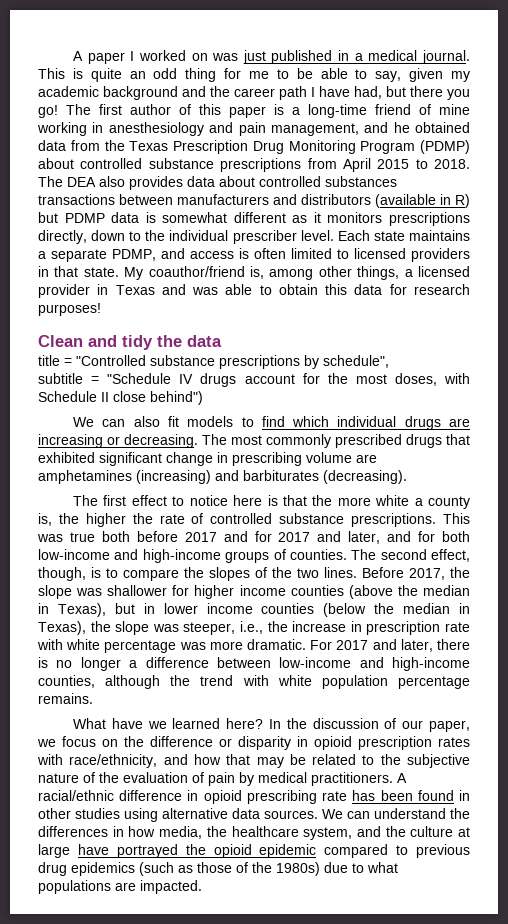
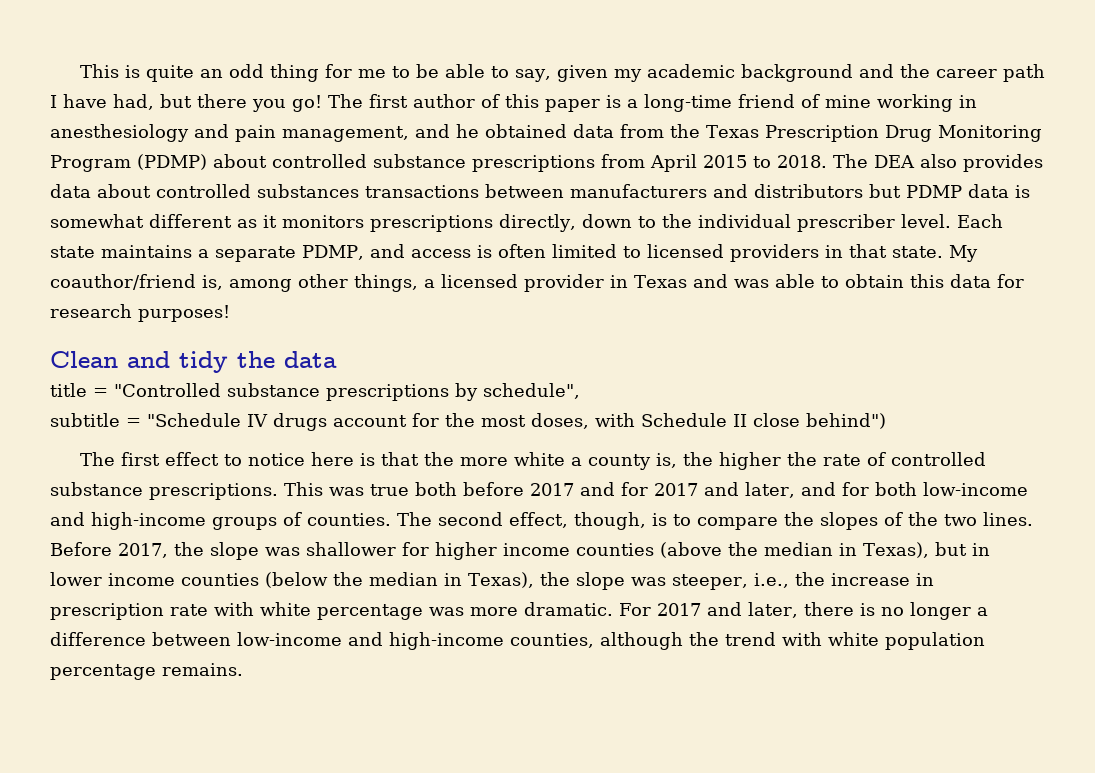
[73,50,470,64] A paper I worked on was just published in a medical journal. -> (79, 71) none
[375,194,470,208] (available in R) -> (863, 191) none
[73,416,471,430] [38,434,470,448] [38,452,377,466] [38,470,407,484] // We can also fit models to find which individual drugs are increasing or decreasing. The most commonly prescribed drugs that exhibited significant change in prescribing volume are amphetamines (increasing) and barbiturates (decreasing). -> (886, 421) none
[73,718,471,732] [37,736,470,750] [37,754,471,768] [38,772,407,786] [38,790,471,804] [38,808,470,822] [38,826,470,840] [38,844,470,858] [38,862,398,876] [38,880,202,894] // What have we learned here? In the discussion of our paper, we focus on the difference or disparity in opioid prescription rates with race/ethnicity, and how that may be related to the subjective nature of the evaluation of pain by medical practitioners. A racial/ethnic difference in opioid prescribing rate has been found in other studies using alternative data sources. We can understand the differences in how media, the healthcare system, and the culture at large have portrayed the opioid epidemic compared to previous drug epidemics (such as those of the 1980s) due to what populations are impacted. -> (243, 669) none

